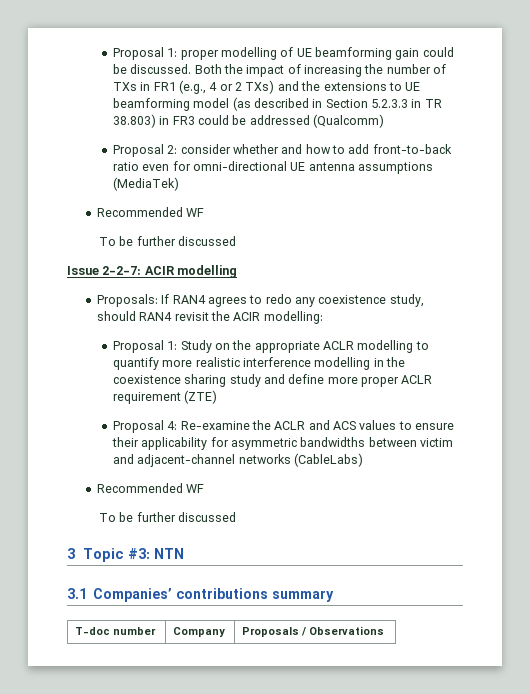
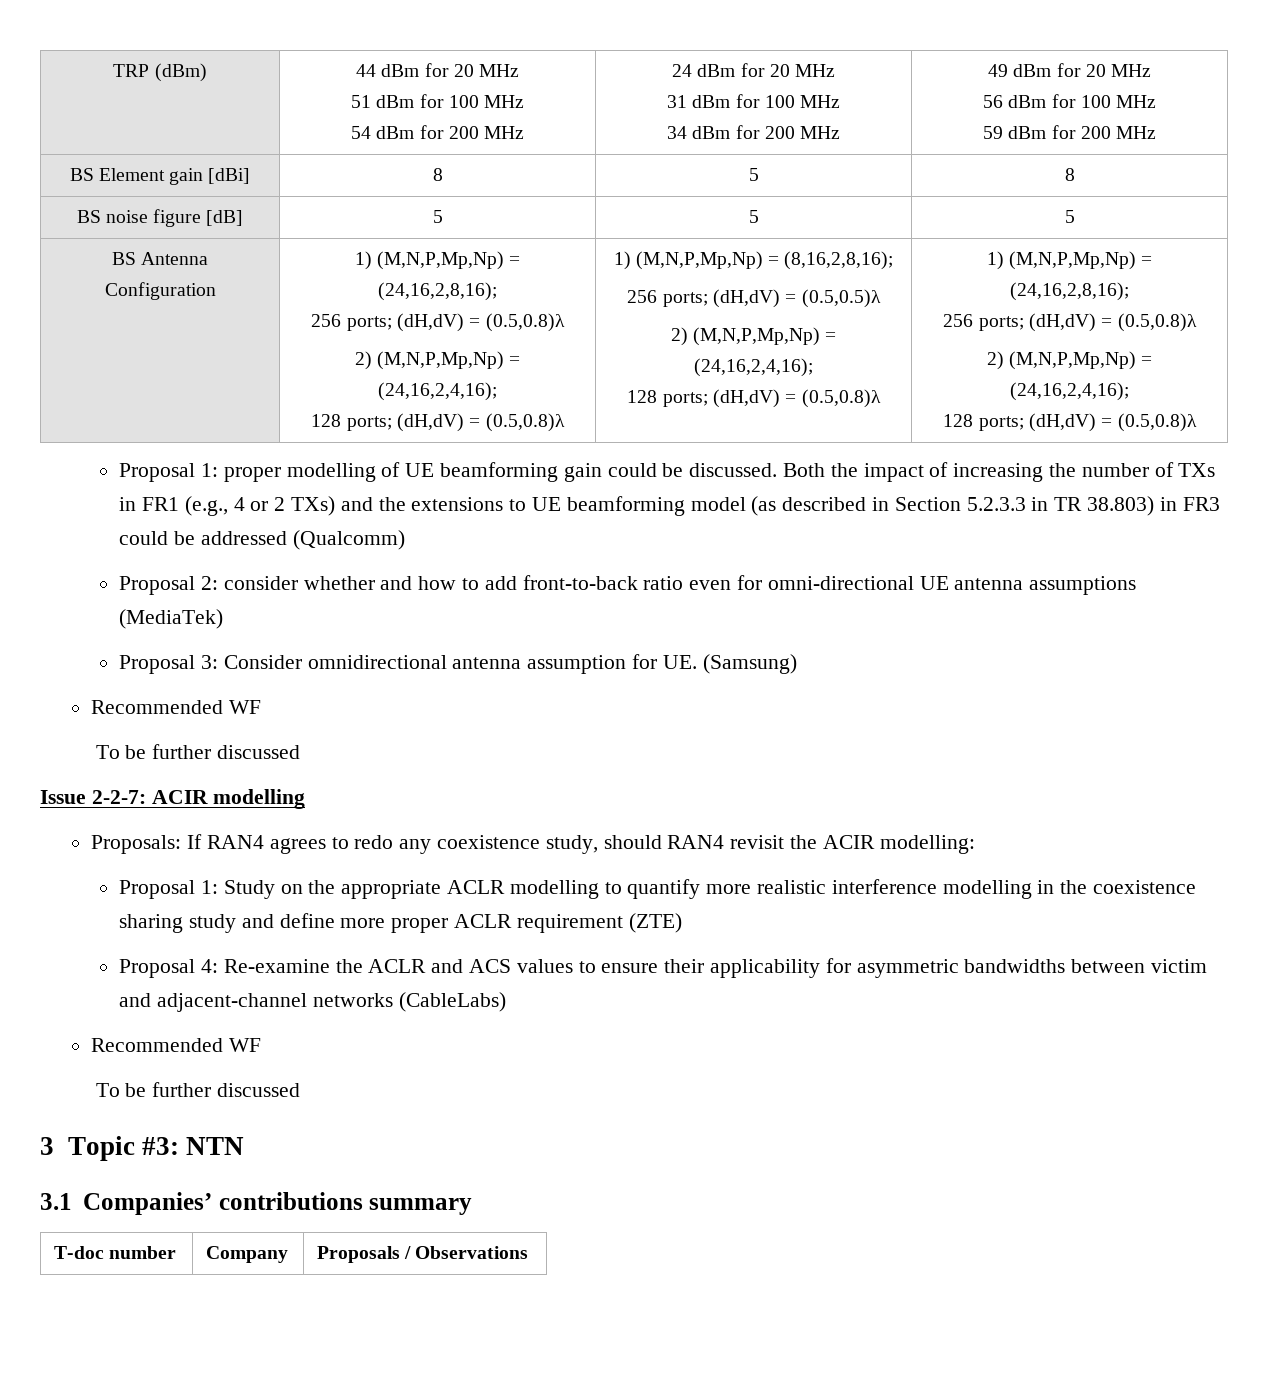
(112, 53) none -> [113,63,207,82] [355,63,520,77] [350,94,525,108] [350,125,525,139] [671,63,836,77] [666,94,841,108] [666,125,841,139] [987,63,1152,77] [982,94,1157,108] [982,125,1157,139] [69,168,251,185] [432,168,443,181] [748,168,759,181] [1064,168,1075,181] [76,209,244,227] [432,210,443,223] [748,210,759,223] [1064,210,1075,223] [111,252,209,265] [104,282,216,300] [354,251,521,270] [378,282,497,301] [311,313,565,332] [354,351,521,370] [378,382,497,401] [311,413,565,432] [613,251,894,270] [627,289,881,308] [670,327,837,346] [694,358,813,377] [627,389,881,408] [986,251,1153,270] [1010,282,1129,301] [943,313,1197,332] [986,351,1153,370] [1010,382,1129,401] [943,413,1197,432] TRP (dBm) | 44 dBm for 20 MHz // 51 dBm for 100 MHz // 54 dBm for 200 MHz | 24 dBm for 20 MHz // 31 dBm for 100 MHz // 34 dBm for 200 MHz | 49 dBm for 20 MHz // 56 dBm for 100 MHz // 59 dBm for 200 MHz // BS Element gain [dBi] | 8 | 5 | 8 // BS noise figure [dB] | 5 | 5 | 5 // BS Antenna Configuration | 1) (M,N,P,Mp,Np) = (24,16,2,8,16); // 256 ports; (dH,dV) = (0.5,0.8)λ // 2) (M,N,P,Mp,Np) = (24,16,2,4,16); // 128 ports; (dH,dV) = (0.5,0.8)λ | 1) (M,N,P,Mp,Np) = (8,16,2,8,16); // 256 ports; (dH,dV) = (0.5,0.5)λ // 2) (M,N,P,Mp,Np) = (24,16,2,4,16); // 128 ports; (dH,dV) = (0.5,0.8)λ | 1) (M,N,P,Mp,Np) = (24,16,2,8,16); // 256 ports; (dH,dV) = (0.5,0.8)λ // 2) (M,N,P,Mp,Np) = (24,16,2,4,16); // 128 ports; (dH,dV) = (0.5,0.8)λ //
(179, 184) none -> [119,654,797,674] // Proposal 3: Consider omnidirectional antenna assumption for UE. (Samsung)

